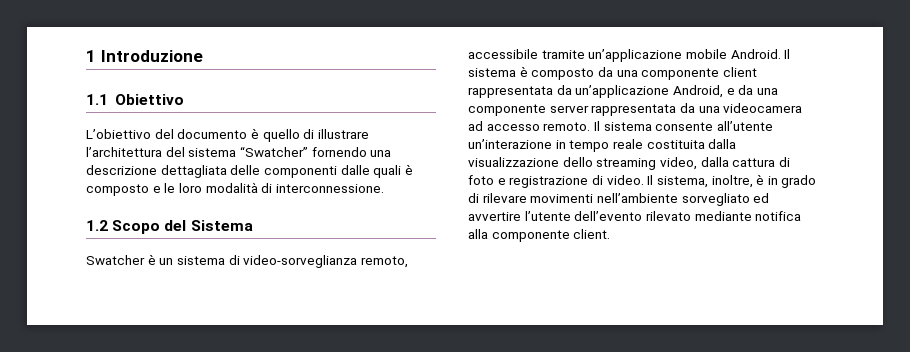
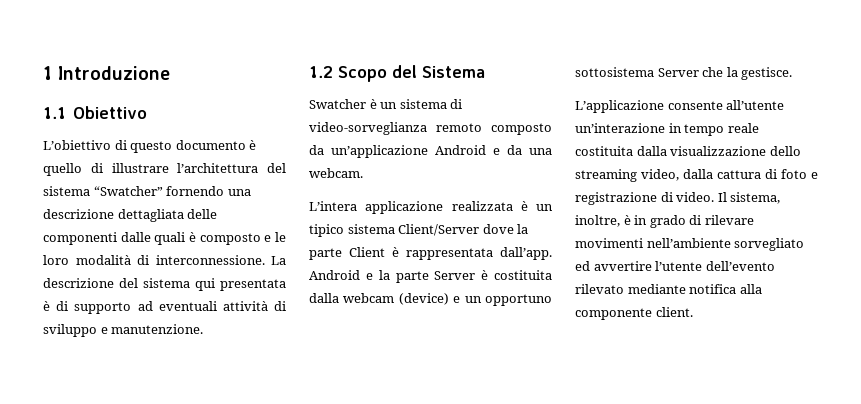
[154,129,174,139] del -> [114,140,173,153] di questo
(384, 188) none -> [271,256,286,265] [43,278,286,291] [43,301,286,314] [43,324,204,337] La descrizione del sistema qui presentata è di supporto ad eventuali attività di sviluppo e manutenzione.
[360,256,408,268] [468,49,791,62] [468,66,757,80] [468,85,778,98] [468,103,803,116] [468,121,652,131] remoto, accessibile tramite un’applicazione mobile Android. Il sistema è composto da una componente client rappresentata da un’applicazione Android, e da una componente server rappresentata da una videocamera ad accesso remoto. Il sistema -> [436,123,552,135] [309,145,552,158] [309,168,363,178] [309,201,553,214] [309,224,529,237] [309,247,552,260] [309,270,552,283] [309,293,552,306] [575,67,793,80] [575,100,664,113] remoto composto da un’applicazione Android e da una webcam. // L’intera applicazione realizzata è un tipico sistema Client/Server dove la parte Client è rappresentata dall’app. Android e la parte Server è costituita dalla webcam (device) e un opportuno sottosistema Server che la gestisce. // L’applicazione

